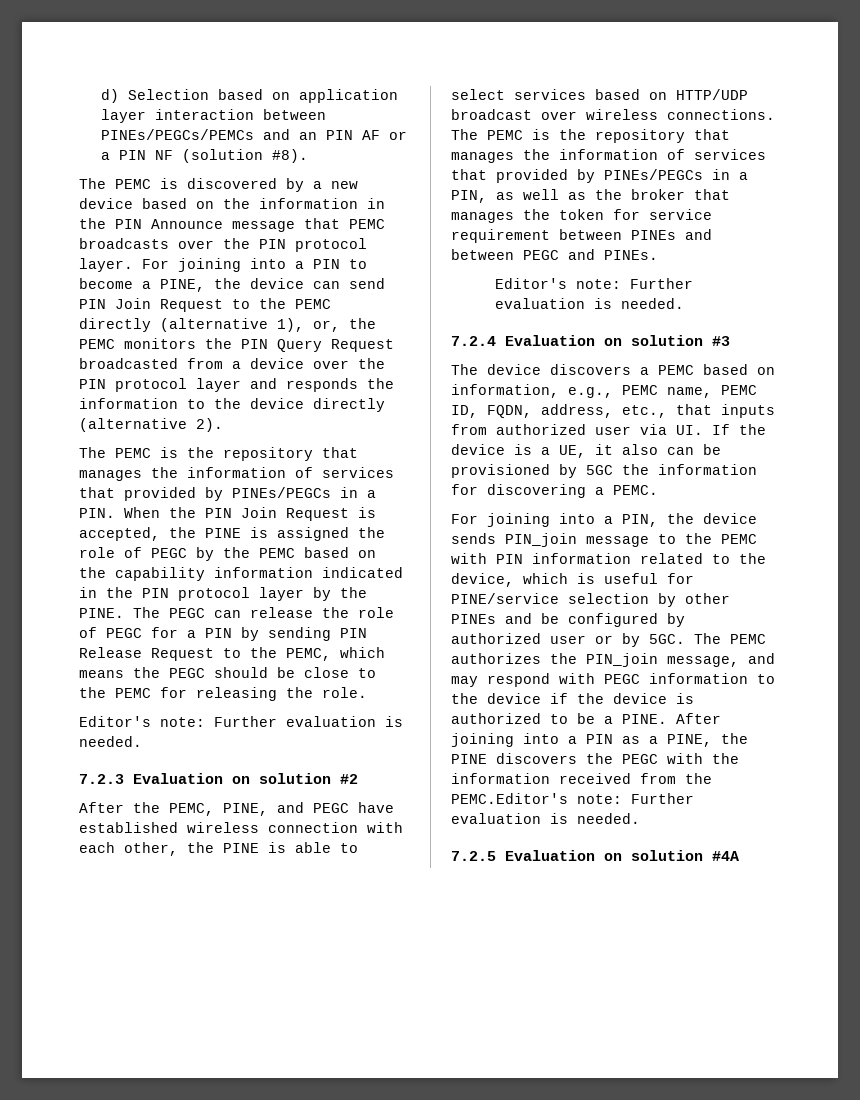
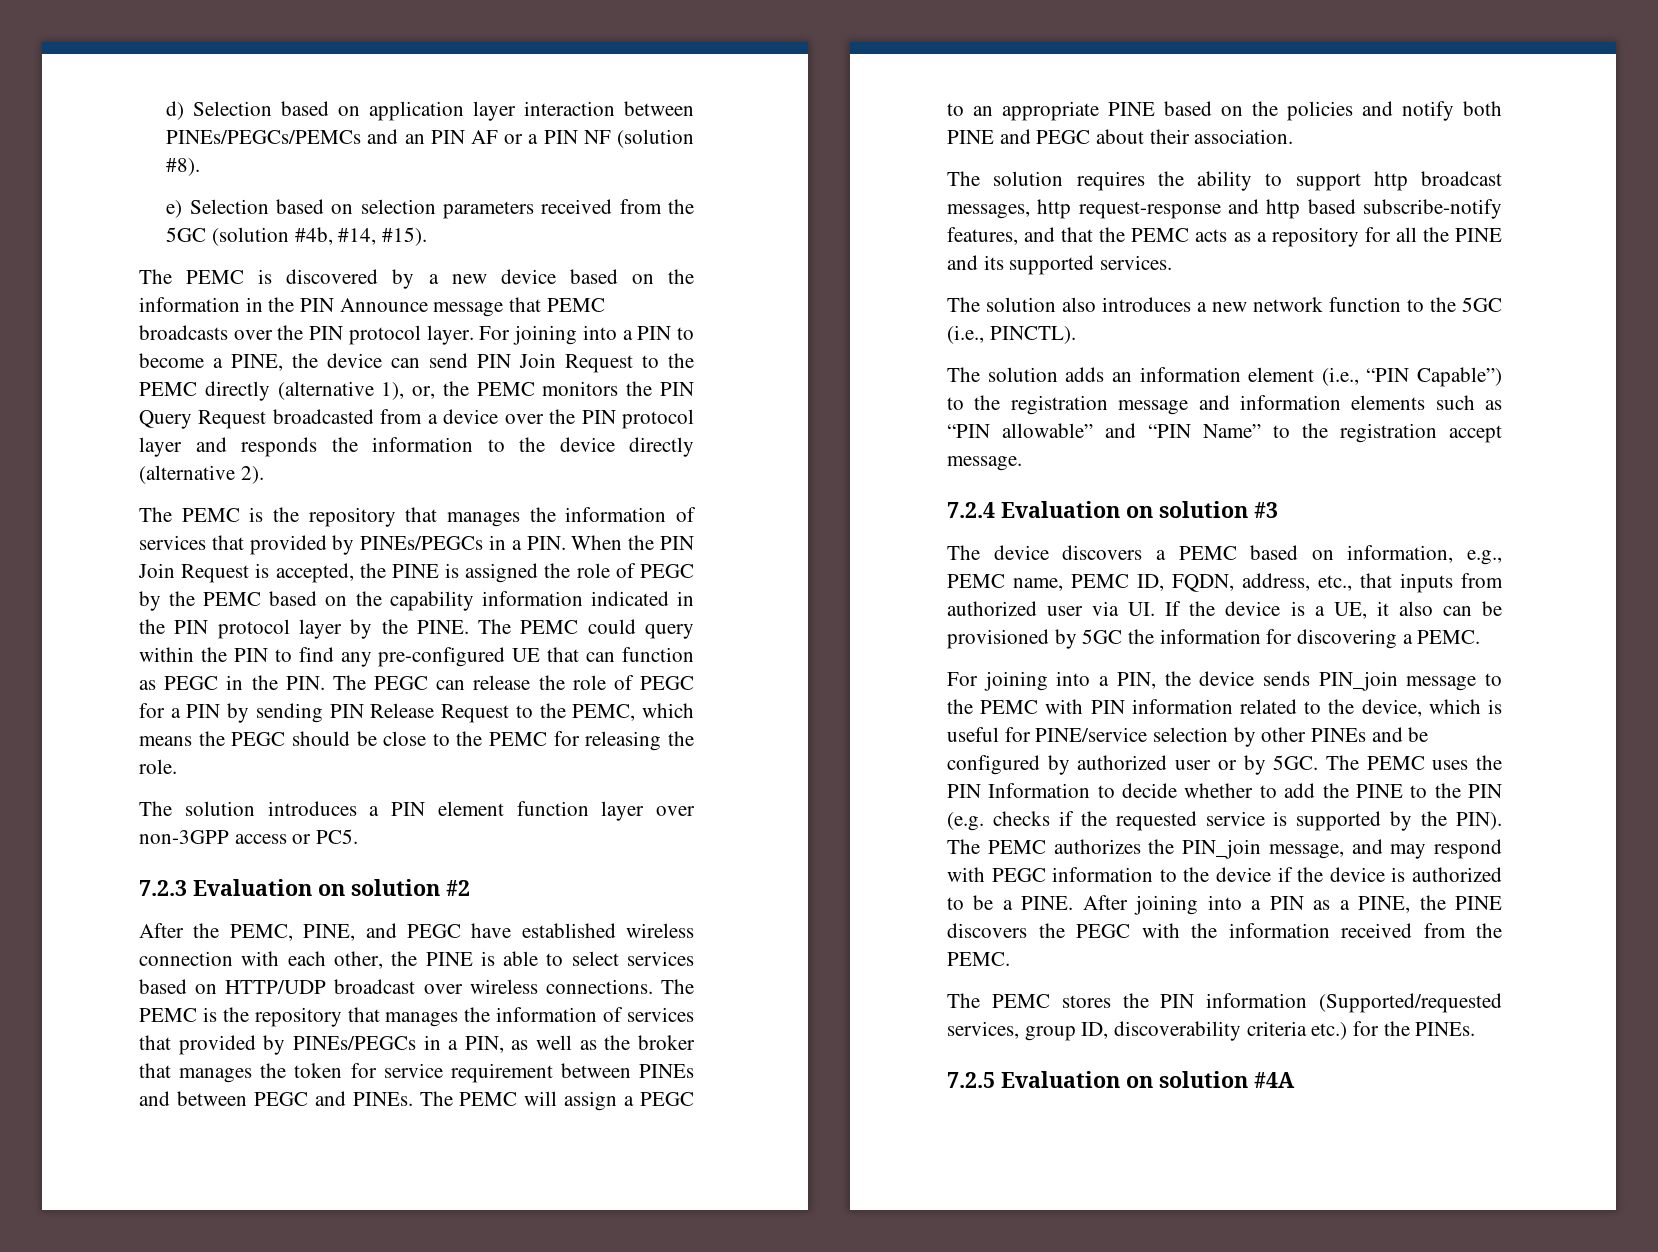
(308, 156) none -> [166,199,694,219] [166,227,427,246] // e) Selection based on selection parameters received from the 5GC (solution #4b, #14, #15).
(160, 612) none -> [520,619,694,639] [139,647,694,667] [139,675,366,690] PEMC could query within the PIN to find any pre-configured UE that can function as PEGC in the PIN. The
[79,716,403,727] [79,736,142,747] Editor's note: Further evaluation is needed. -> [139,801,695,821] [139,829,359,844] The solution introduces a PIN element function layer over non-3GPP access or PC5.
[494,278,693,289] [494,298,684,309] // Editor's note: Further evaluation is needed. -> [419,1091,694,1111] [947,101,1502,121] [947,129,1294,144] [947,171,1502,191] [947,199,1502,219] [947,227,1502,247] [947,255,1173,275] [947,297,1502,312] [947,325,1076,344] [947,367,1502,387] [947,395,1502,415] [947,423,1502,443] [947,456,1022,471] The PEMC will assign a PEGC to an appropriate PINE based on the policies and notify both PINE and PEGC about their association. // The solution requires the ability to support http broadcast messages, http request-response and http based subscribe-notify features, and that the PEMC acts as a repository for all the PINE and its supported services. // The solution also introduces a new network function to the 5GC (i.e., PINCTL). // The solution adds an information element (i.e., “PIN Capable”) to the registration message and information elements such as “PIN allowable” and “PIN Name” to the registration accept message.
(766, 639) none -> [1432,755,1502,770] [947,783,1502,798] [947,811,1502,831] [947,839,1046,854] uses the PIN Information to decide whether to add the PINE to the PIN (e.g. checks if the requested service is supported by the PIN). The PEMC
[451,793,694,804] [451,813,640,824] PEMC.Editor's note: Further evaluation is needed. -> [947,952,1010,966] [947,993,1502,1013] [947,1021,1476,1041] PEMC. // The PEMC stores the PIN information (Supported/requested services, group ID, discoverability criteria etc.) for the PINEs.

